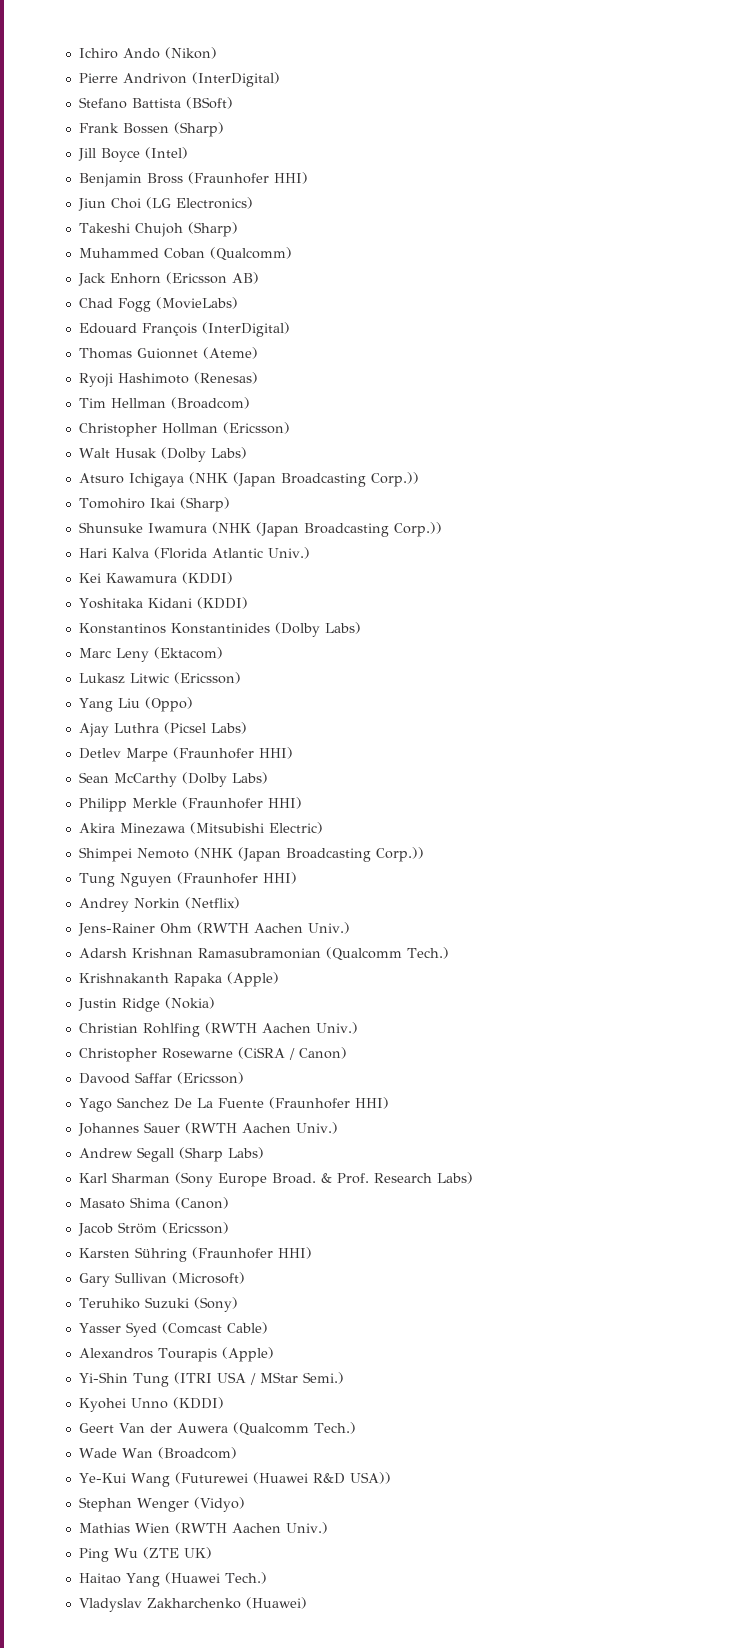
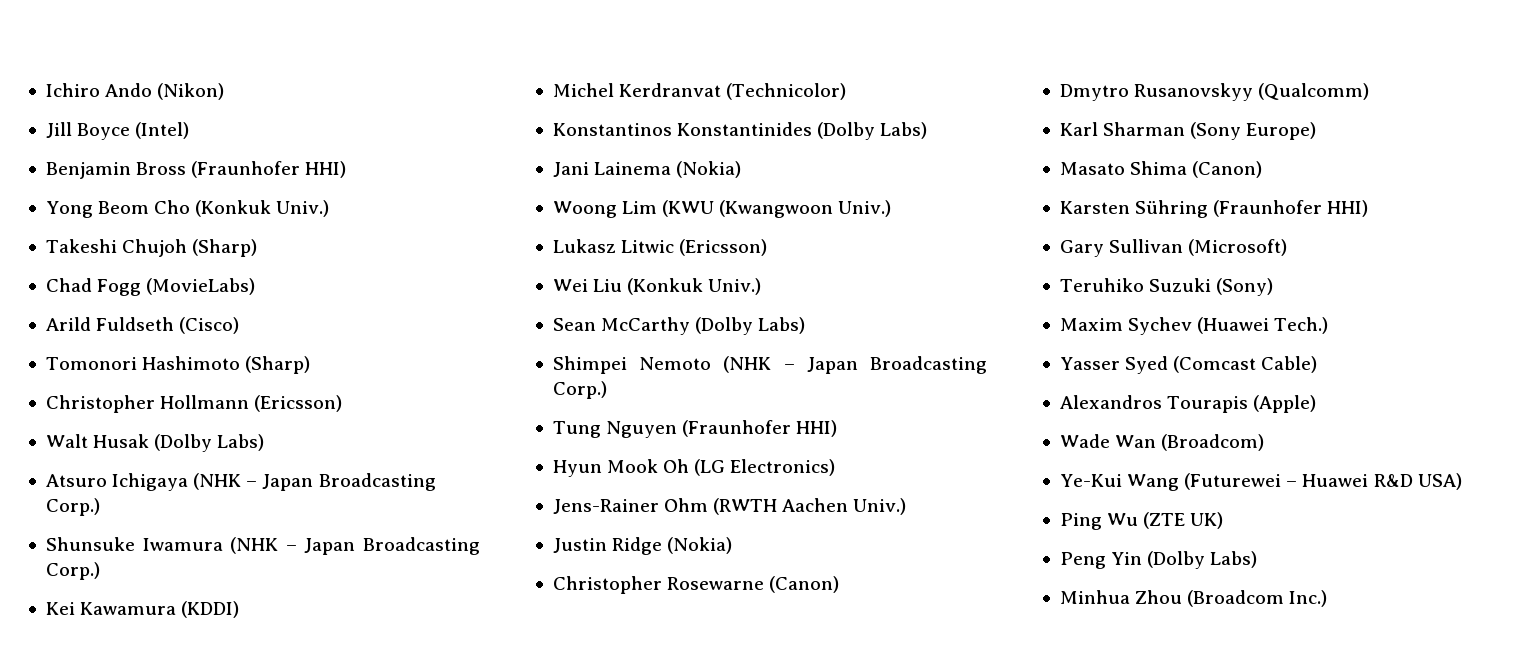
[78,72,280,87] [78,97,233,109] [78,122,224,137] // Pierre Andrivon (InterDigital) // Stefano Battista (BSoft) // Frank Bossen (Sharp) -> (225, 91) none
[77,197,253,211] [78,222,238,237] [78,247,292,261] [77,272,259,286] [78,297,238,312] [78,322,290,337] [78,347,258,359] [78,372,258,387] [78,397,250,409] [78,423,218,437] Jiun Choi (LG Electronics) // Takeshi Chujoh (Sharp) // Muhammed Coban (Qualcomm) // Jack Enhorn (Ericsson AB) // Chad Fogg (MovieLabs) // Edouard François (InterDigital) // Thomas Guionnet (Ateme) // Ryoji Hashimoto (Renesas) // Tim Hellman (Broadcom) // Christopher Hollman -> [45,200,330,218] [45,239,258,257] [45,278,256,296] [45,317,240,334] [45,356,311,374] [45,395,250,413] Yong Beom Cho (Konkuk Univ.) // Takeshi Chujoh (Sharp) // Chad Fogg (MovieLabs) // Arild Fuldseth (Cisco) // Tomonori Hashimoto (Sharp) // Christopher Hollmann
[232,472,419,487] [78,497,230,512] [78,522,442,537] [78,547,310,559] (Japan Broadcasting Corp.)) // Tomohiro Ikai (Sharp) // Shunsuke Iwamura (NHK (Japan Broadcasting Corp.)) // Hari Kalva (Florida Atlantic Univ.) -> [246,473,436,491] [45,498,100,516] [45,537,481,555] [45,562,100,580] – Japan Broadcasting Corp.) // Shunsuke Iwamura (NHK – Japan Broadcasting Corp.)
[78,597,248,609] Yoshitaka Kidani (KDDI) -> [552,83,847,100] Michel Kerdranvat (Technicolor)
[78,647,223,662] [78,672,241,684] [78,697,193,712] [78,722,247,737] [78,747,293,762] [78,772,268,787] [78,797,302,812] [78,822,323,834] Marc Leny (Ektacom) // Lukasz Litwic (Ericsson) // Yang Liu (Oppo) // Ajay Luthra (Picsel Labs) // Detlev Marpe (Fraunhofer HHI) // Sean McCarthy (Dolby Labs) // Philipp Merkle (Fraunhofer HHI) // Akira Minezawa (Mitsubishi Electric) -> [552,161,742,178] [552,200,892,218] [552,239,768,256] [552,278,762,295] [552,317,806,335] Jani Lainema (Nokia) // Woong Lim (KWU (Kwangwoon Univ.) // Lukasz Litwic (Ericsson) // Wei Liu (Konkuk Univ.) // Sean McCarthy (Dolby Labs)
[237,847,424,862] (Japan Broadcasting Corp.)) -> [783,356,987,374] [552,381,607,399] – Japan Broadcasting Corp.)
[78,897,240,912] Andrey Norkin (Netflix) -> [552,459,836,477] Hyun Mook Oh (LG Electronics)
[78,947,449,961] [78,972,279,987] [77,997,215,1012] [78,1022,358,1037] [78,1047,347,1062] [78,1072,244,1084] [78,1097,389,1112] [77,1122,338,1136] [78,1147,264,1162] [78,1172,473,1187] Adarsh Krishnan Ramasubramonian (Qualcomm Tech.) // Krishnakanth Rapaka (Apple) // Justin Ridge (Nokia) // Christian Rohlfing (RWTH Aachen Univ.) // Christopher Rosewarne (CiSRA / Canon) // Davood Saffar (Ericsson) // Yago Sanchez De La Fuente (Fraunhofer HHI) // Johannes Sauer (RWTH Aachen Univ.) // Andrew Segall (Sharp Labs) // Karl Sharman (Sony Europe Broad. & Prof. Research Labs) -> [552,537,733,555] [552,576,840,594] [1059,83,1370,101] [1059,122,1317,140] Justin Ridge (Nokia) // Christopher Rosewarne (Canon) // Dmytro Rusanovskyy (Qualcomm) // Karl Sharman (Sony Europe)
[77,1222,229,1236] // Jacob Ström (Ericsson) -> (1263, 169) none
(238, 1304) none -> [1059,317,1329,335] // Maxim Sychev (Huawei Tech.)
[78,1372,344,1387] [78,1397,224,1412] [78,1422,356,1436] // Yi-Shin Tung (ITRI USA / MStar Semi.) // Kyohei Unno (KDDI) // Geert Van der Auwera (Qualcomm Tech.) -> (1317, 404) none
[252,1472,391,1484] [78,1497,245,1512] [78,1522,328,1534] [78,1547,212,1562] [78,1572,267,1587] [78,1597,307,1612] (Huawei R&D USA)) // Stephan Wenger (Vidyo) // Mathias Wien (RWTH Aachen Univ.) // Ping Wu (ZTE UK) // Haitao Yang (Huawei Tech.) // Vladyslav Zakharchenko (Huawei) -> [1286,473,1462,490] [1059,512,1224,530] [1059,551,1258,569] [1059,590,1328,607] – Huawei R&D USA) // Ping Wu (ZTE UK) // Peng Yin (Dolby Labs) // Minhua Zhou (Broadcom Inc.)

